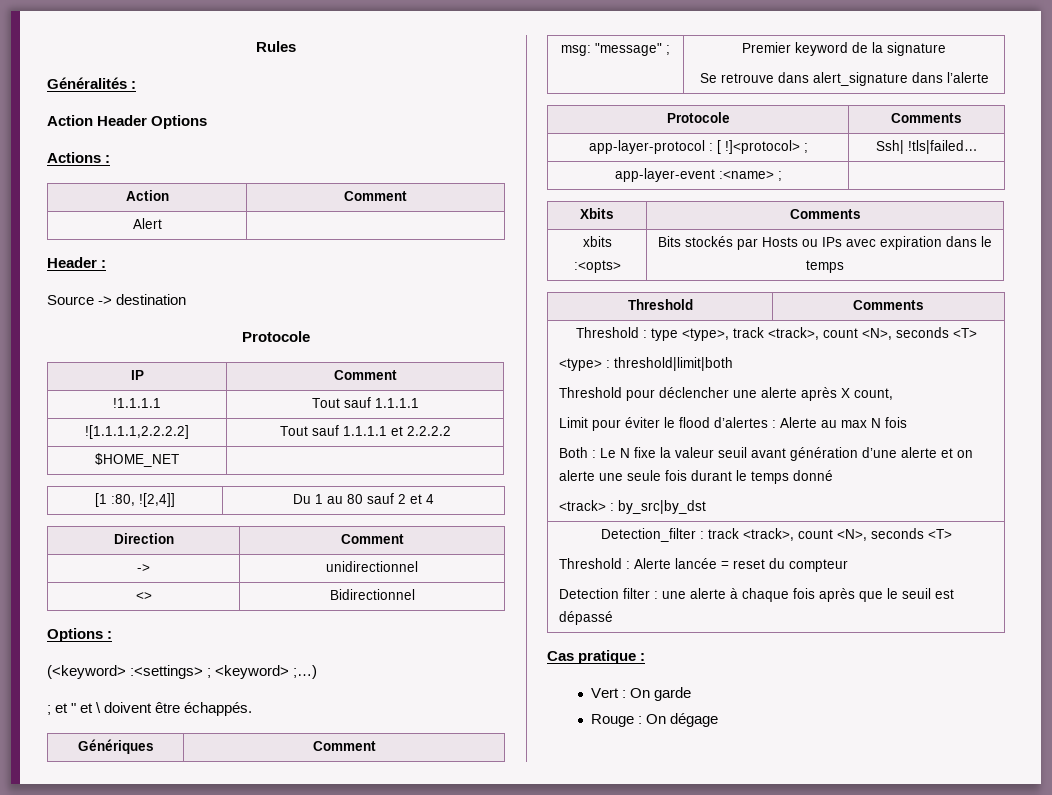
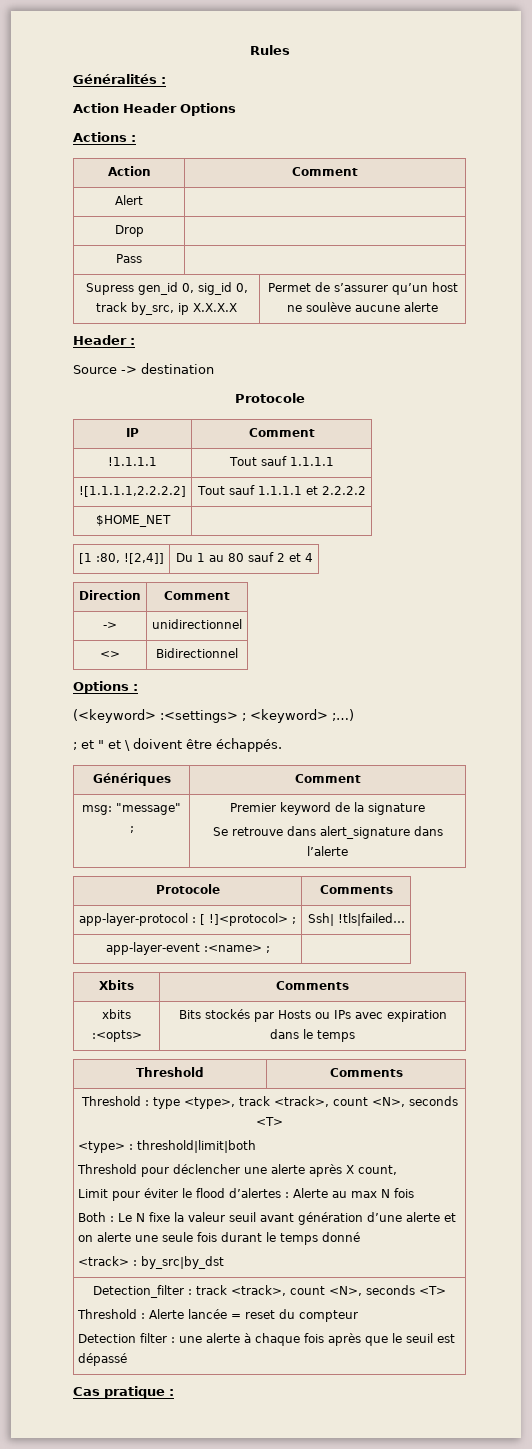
(162, 223) none -> [114,225,144,237] [116,254,142,263] [85,282,248,295] [96,302,237,315] [267,282,458,295] [287,302,438,312] // Drop | // Pass | // Supress gen_id 0, sig_id 0, track by_src, ip X.X.X.X | Permet de s’assurer qu’un host ne soulève aucune alerte
[591,687,692,701] [591,713,719,727] // Vert : On garde // Rouge : On dégage -> (174, 1392) none

